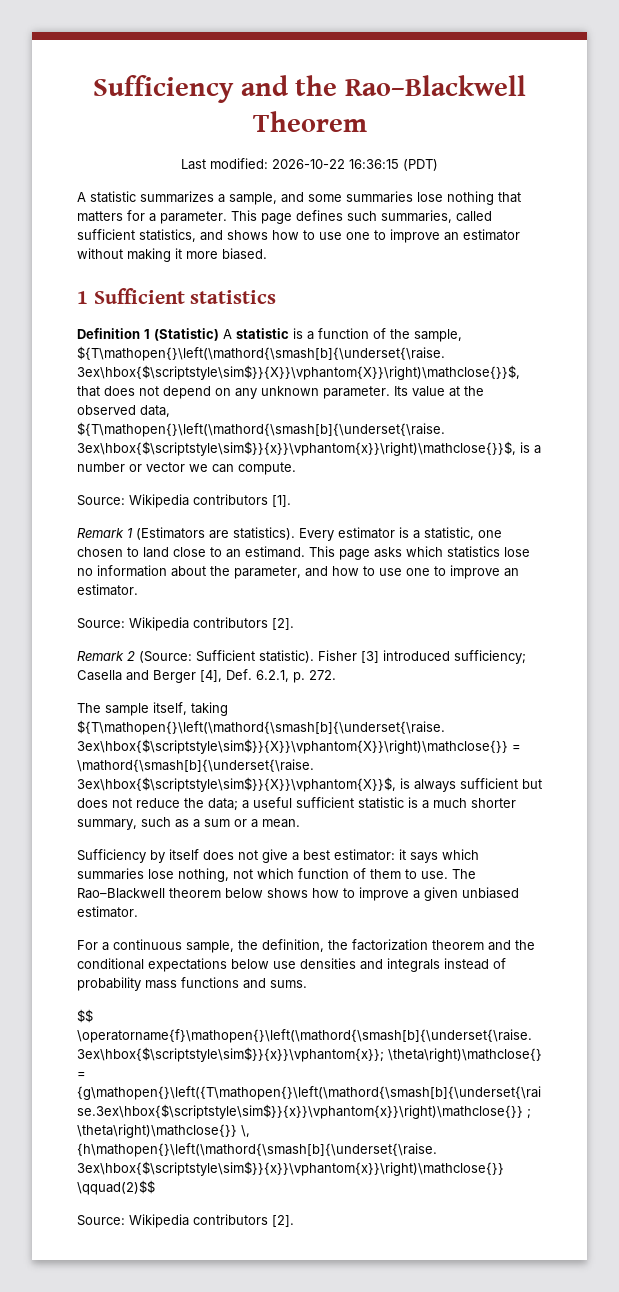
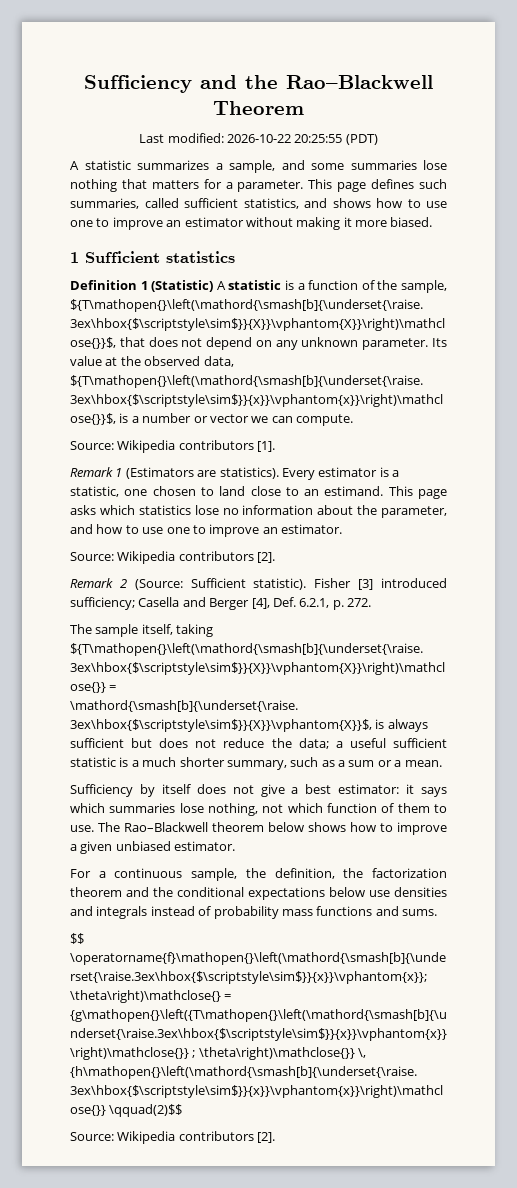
[349,159,399,169] 16:36:15 -> [294,134,343,143] 20:25:55

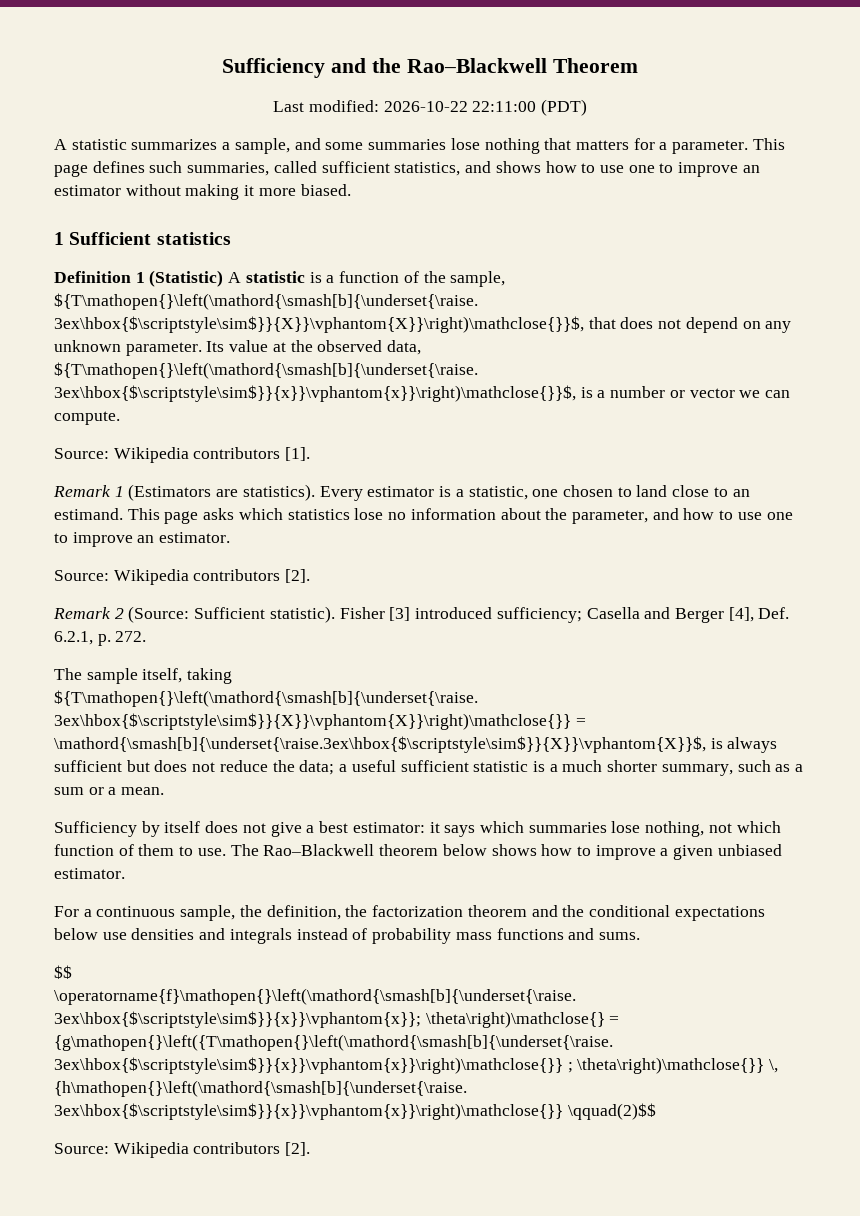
[294,134,343,143] 20:25:55 -> [472,101,537,112] 22:11:00

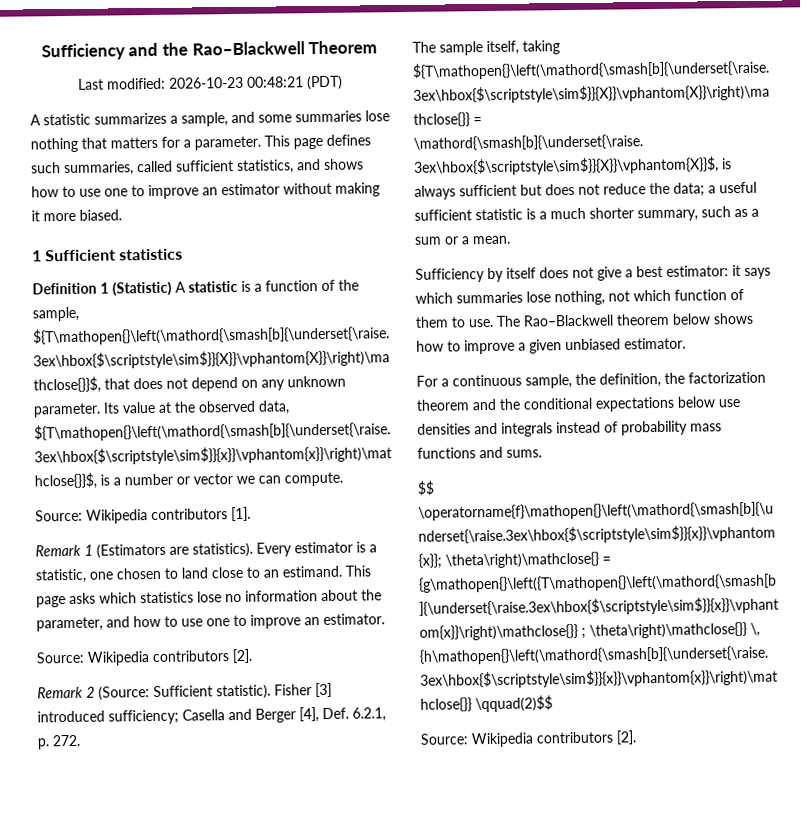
[383,101,537,112] 2026-10-22 22:11:00 -> [168,76,304,89] 2026-10-23 00:48:21

